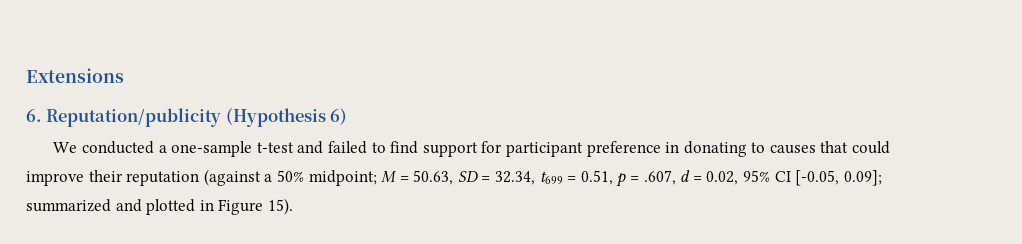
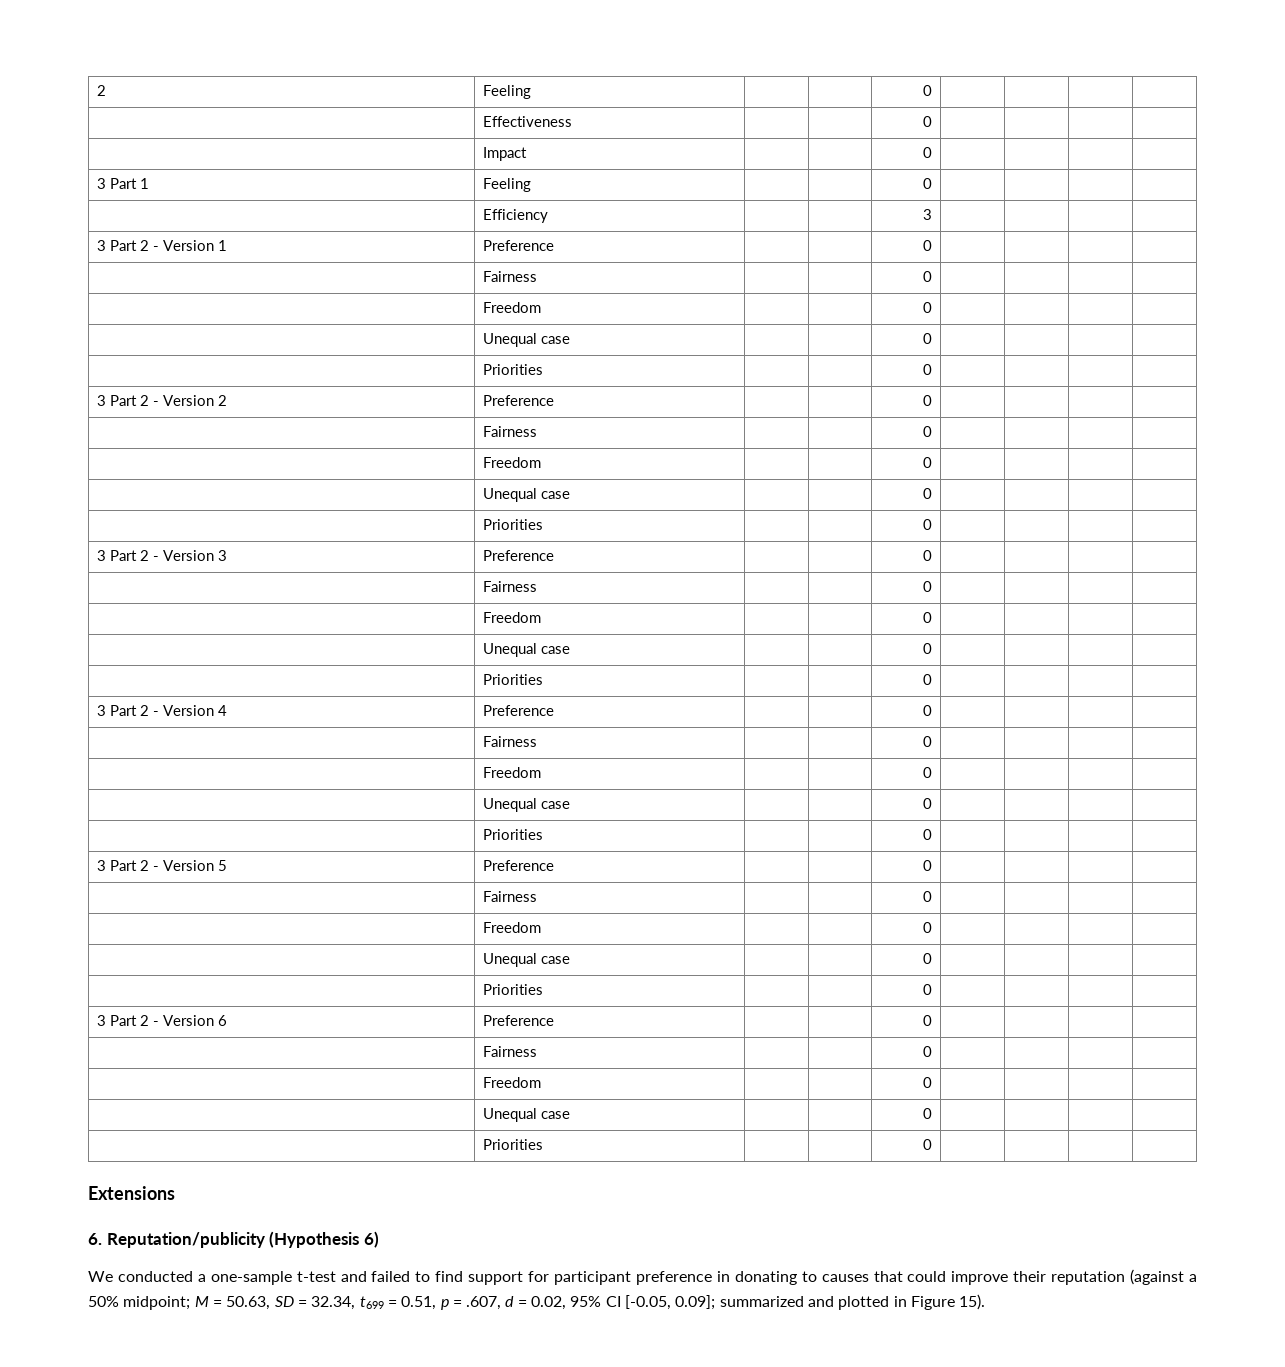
(26, 75) none -> [96,85,106,96] [482,85,531,99] [923,85,933,96] [482,116,572,127] [923,116,933,127] [482,147,527,161] [923,147,933,158] [96,178,149,189] [482,178,531,192] [923,178,933,189] [482,209,548,223] [923,209,933,220] [96,240,227,251] [482,240,554,251] [923,240,933,251] [482,271,537,282] [923,271,933,282] [482,302,541,313] [923,302,933,313] [482,333,570,347] [923,333,933,344] [482,364,543,375] [923,364,933,375] [96,395,227,406] [482,395,554,406] [923,395,933,406] [482,426,537,437] [923,426,933,437] [482,457,541,468] [923,457,933,468] [482,488,570,502] [923,488,933,499] [482,519,543,530] [923,519,933,530] [96,550,227,561] [482,550,554,561] [923,550,933,561] [482,581,537,592] [923,581,933,592] [482,612,541,623] [923,612,933,623] [482,643,570,657] [923,643,933,654] [482,674,543,685] [923,674,933,685] [96,705,227,716] [482,705,554,716] [923,705,933,716] [482,736,537,747] [923,736,933,747] [482,767,541,778] [923,767,933,778] [482,798,570,812] [923,798,933,809] [482,829,543,840] [923,829,933,840] [96,860,227,871] [482,860,554,871] [923,860,933,871] [482,891,537,902] [923,891,933,902] [482,922,541,933] [923,922,933,933] [482,953,570,967] [923,953,933,964] [482,984,543,995] [923,984,933,995] [96,1015,227,1026] [482,1015,554,1026] [923,1015,933,1026] [482,1046,537,1057] [923,1046,933,1057] [482,1077,541,1088] [923,1077,933,1088] [482,1108,570,1122] [923,1108,933,1119] [482,1139,543,1150] [923,1139,933,1150] 2 | Feeling | | | 0 | | | | // | Effectiveness | | | 0 | | | | // | Impact | | | 0 | | | | // 3 Part 1 | Feeling | | | 0 | | | | // | Efficiency | | | 3 | | | | // 3 Part 2 - Version 1 | Preference | | | 0 | | | | // | Fairness | | | 0 | | | | // | Freedom | | | 0 | | | | // | Unequal case | | | 0 | | | | // | Priorities | | | 0 | | | | // 3 Part 2 - Version 2 | Preference | | | 0 | | | | // | Fairness | | | 0 | | | | // | Freedom | | | 0 | | | | // | Unequal case | | | 0 | | | | // | Priorities | | | 0 | | | | // 3 Part 2 - Version 3 | Preference | | | 0 | | | | // | Fairness | | | 0 | | | | // | Freedom | | | 0 | | | | // | Unequal case | | | 0 | | | | // | Priorities | | | 0 | | | | // 3 Part 2 - Version 4 | Preference | | | 0 | | | | // | Fairness | | | 0 | | | | // | Freedom | | | 0 | | | | // | Unequal case | | | 0 | | | | // | Priorities | | | 0 | | | | // 3 Part 2 - Version 5 | Preference | | | 0 | | | | // | Fairness | | | 0 | | | | // | Freedom | | | 0 | | | | // | Unequal case | | | 0 | | | | // | Priorities | | | 0 | | | | // 3 Part 2 - Version 6 | Preference | | | 0 | | | | // | Fairness | | | 0 | | | | // | Freedom | | | 0 | | | | // | Unequal case | | | 0 | | | | // | Priorities | | | 0 | | | | //

